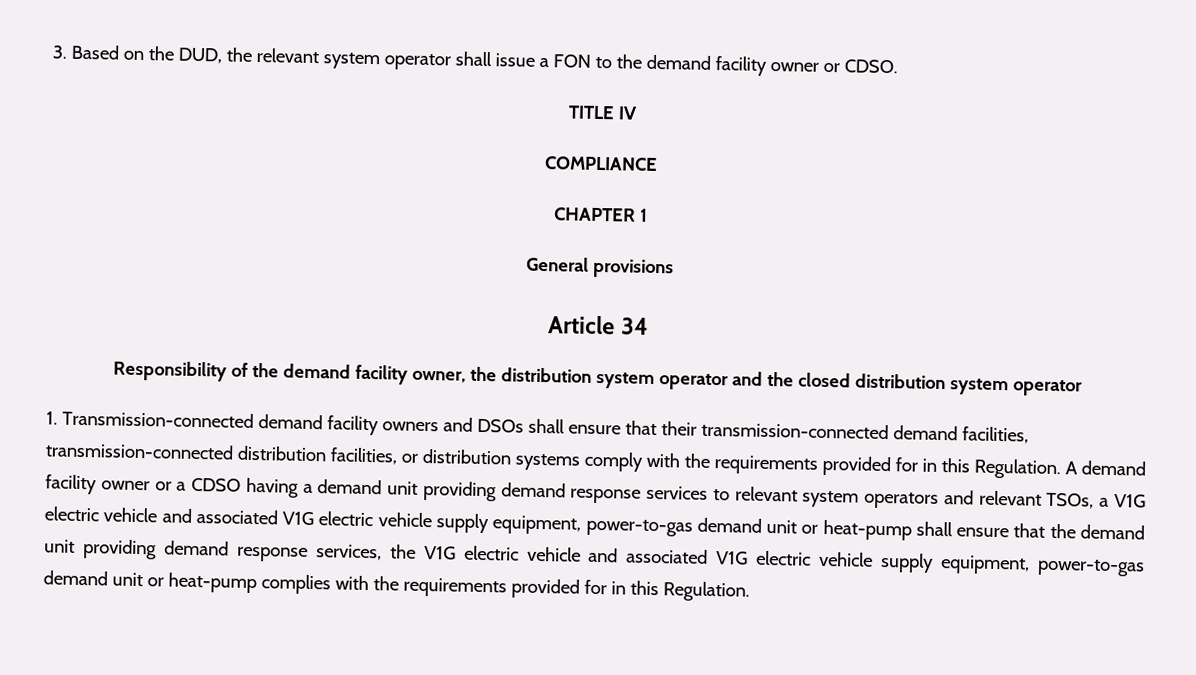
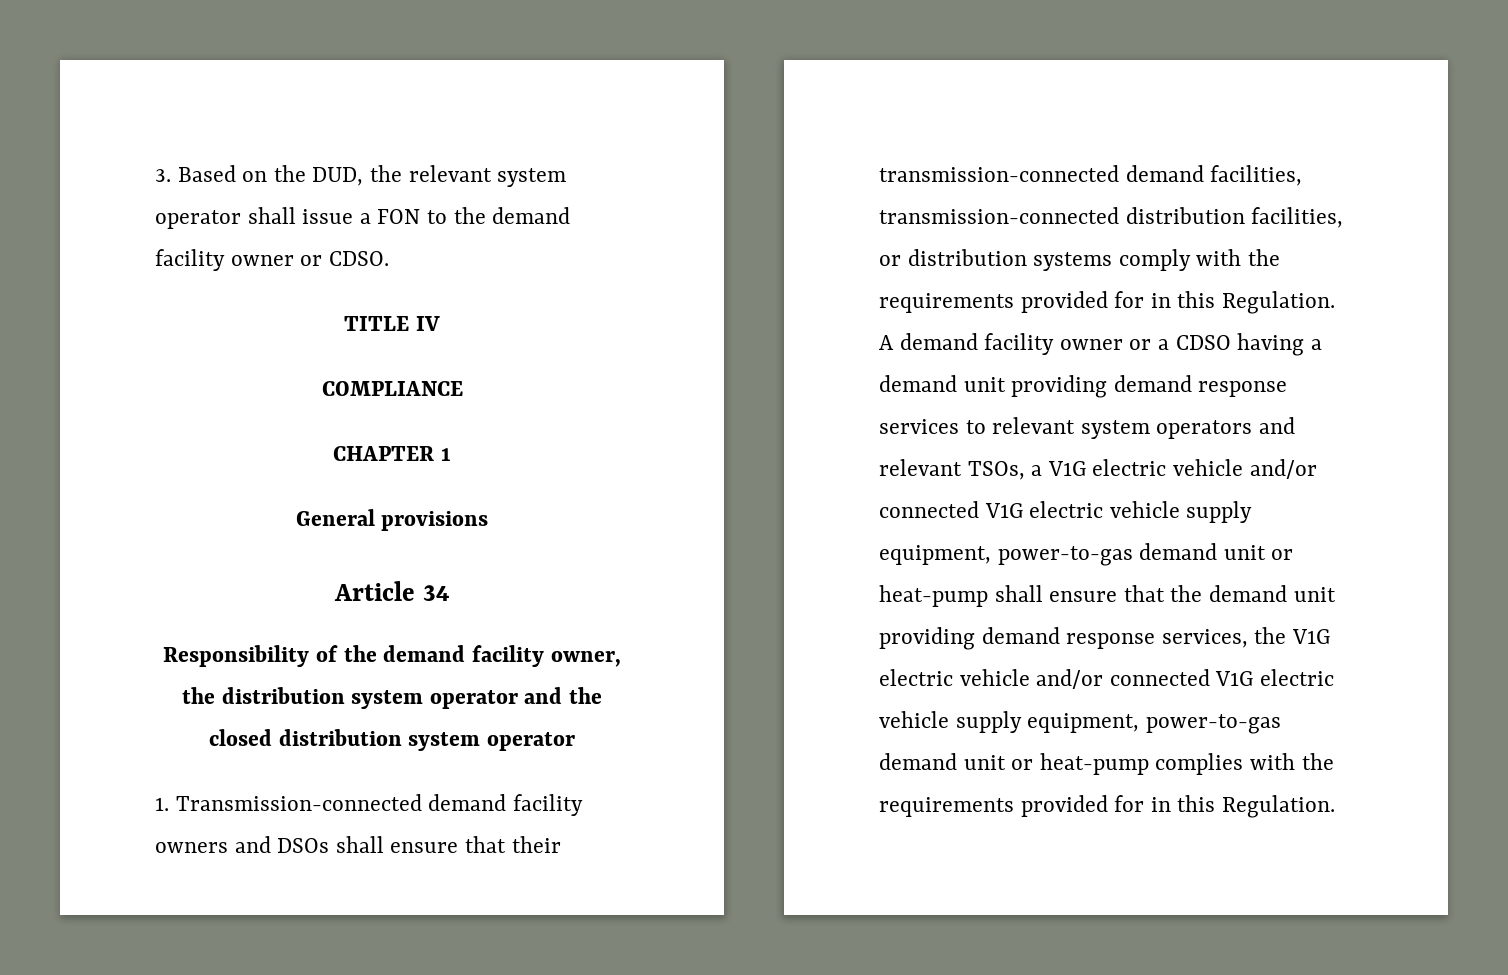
[161,508,278,525] and associated -> [1249,459,1317,479] [879,501,979,518] and/or connected
[588,547,709,564] and associated -> [1036,669,1210,689] and/or connected

